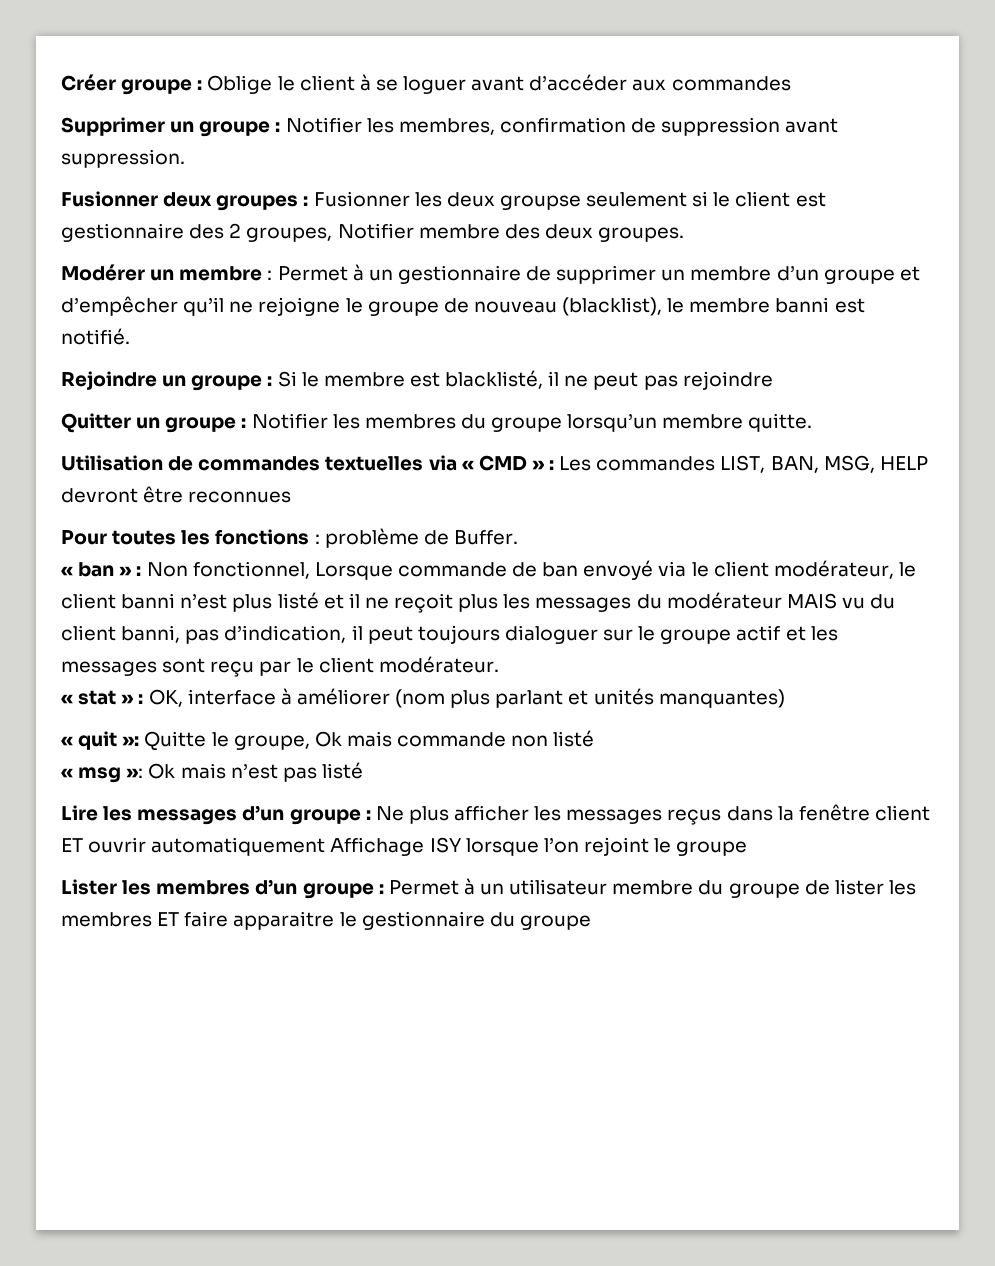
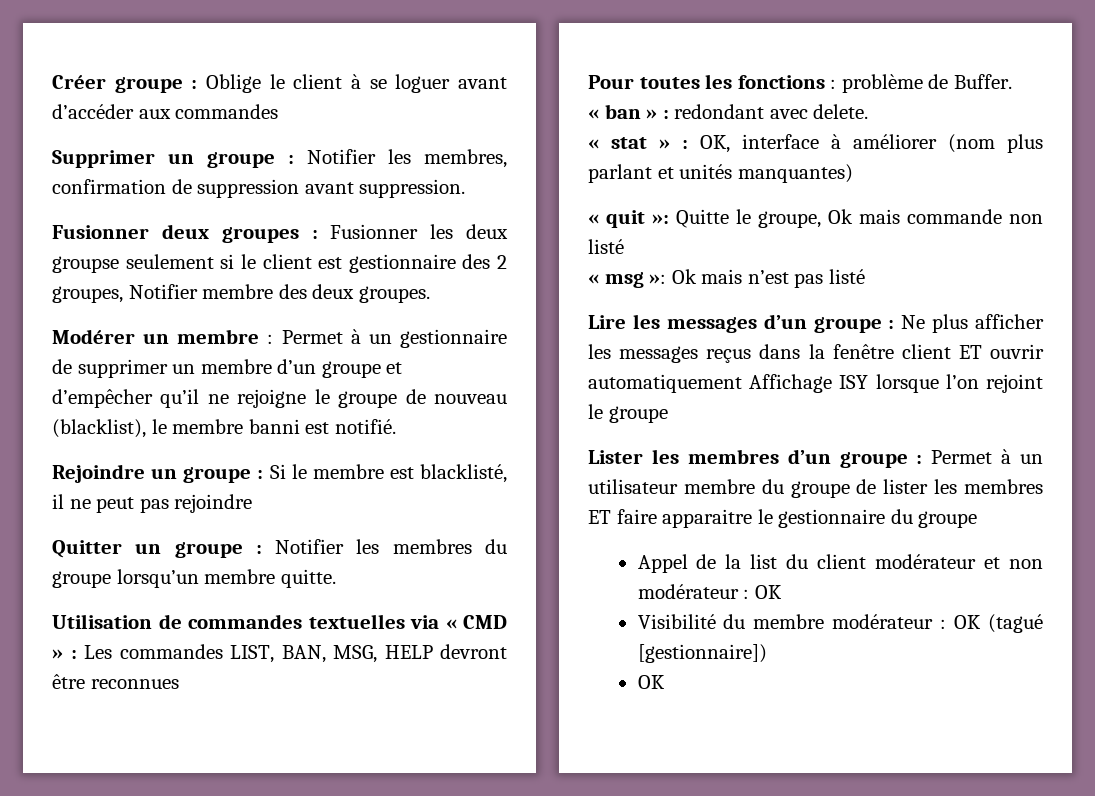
[146,560,916,580] [61,592,896,613] [61,625,838,644] [61,656,499,677] Non fonctionnel, Lorsque commande de ban envoyé via le client modérateur, le client banni n’est plus listé et il ne reçoit plus les messages du modérateur MAIS vu du client banni, pas d’indication, il peut toujours dialoguer sur le groupe actif et les messages sont reçu par le client modérateur. -> [674,104,869,119] redondant avec delete.
(591, 922) none -> [637,554,1043,573] [637,584,782,599] [637,614,1043,633] [637,644,767,663] [637,675,665,689] // Appel de la list du client modérateur et non modérateur : OK // Visibilité du membre modérateur : OK (tagué [gestionnaire]) // OK

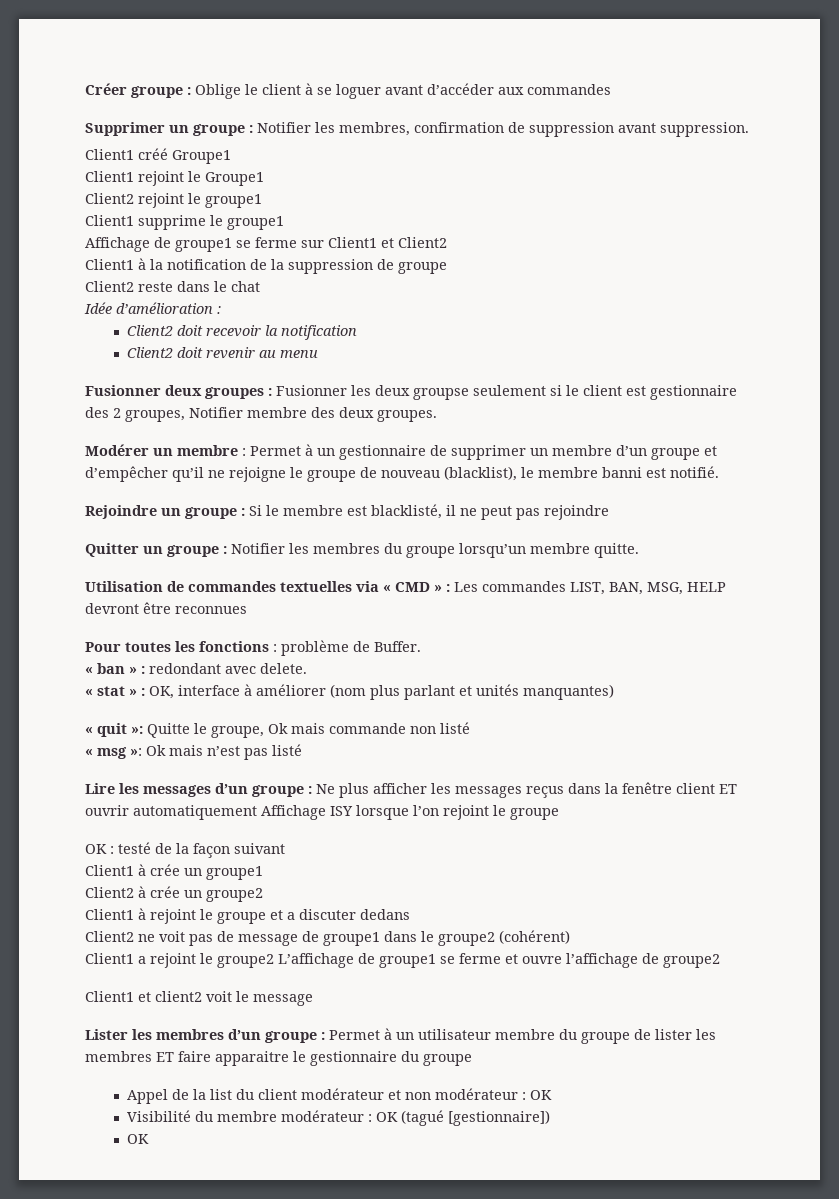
(466, 188) none -> [85,148,231,164] [85,171,264,186] [85,193,262,208] [85,215,284,230] [85,237,447,252] [85,258,447,274] [85,281,260,292] [84,302,221,314] [127,325,358,340] [127,347,319,359] // Client1 créé Groupe1 // Client1 rejoint le Groupe1 // Client2 rejoint le groupe1 // Client1 supprime le groupe1 // Affichage de groupe1 se ferme sur Client1 et Client2 // Client1 à la notification de la suppression de groupe // Client2 reste dans le chat // Idée d’amélioration : // Client2 doit recevoir la notification // Client2 doit revenir au menu
(668, 414) none -> [85,842,285,858] [85,864,263,880] [85,886,263,902] [85,908,410,924] [85,930,570,946] [85,953,720,968] [85,991,313,1006] // OK : testé de la façon suivant // Client1 à crée un groupe1 // Client2 à crée un groupe2 // Client1 à rejoint le groupe et a discuter dedans // Client2 ne voit pas de message de groupe1 dans le groupe2 (cohérent) // Client1 a rejoint le groupe2 L’affichage de groupe1 se ferme et ouvre l’affichage de groupe2 // Client1 et client2 voit le message

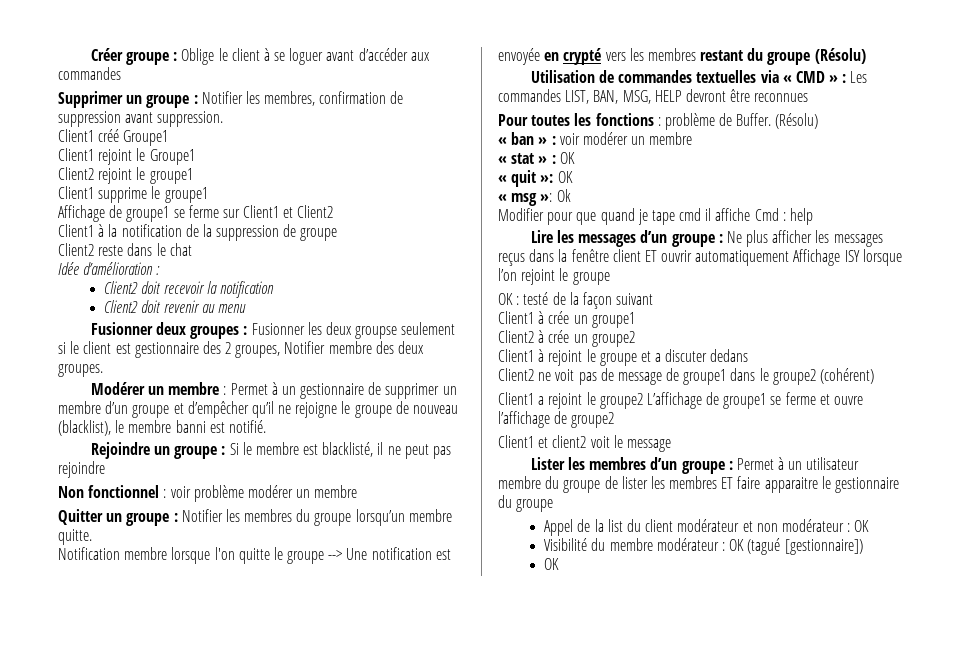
(609, 512) none -> [58,485,358,502] // Non fonctionnel : voir problème modérer un membre
(639, 550) none -> [58,547,451,564] [498,48,866,65] // Notification membre lorsque l'on quitte le groupe --> Une notification est envoyée en crypté vers les membres restant du groupe (Résolu)
(421, 646) none -> [775,113,819,129] (Résolu)
[149,663,307,674] redondant avec delete. -> [559,132,693,145] voir modérer un membre
[149,684,614,700] [85,722,470,738] [85,744,302,760] OK, interface à améliorer (nom plus parlant et unités manquantes) // « quit »: Quitte le groupe, Ok mais commande non listé // « msg »: Ok mais n’est pas listé -> [559,152,575,164] [498,170,573,187] [498,189,571,206] [498,208,814,225] OK // « quit »: OK // « msg »: Ok // Modifier pour que quand je tape cmd il affiche Cmd : help

